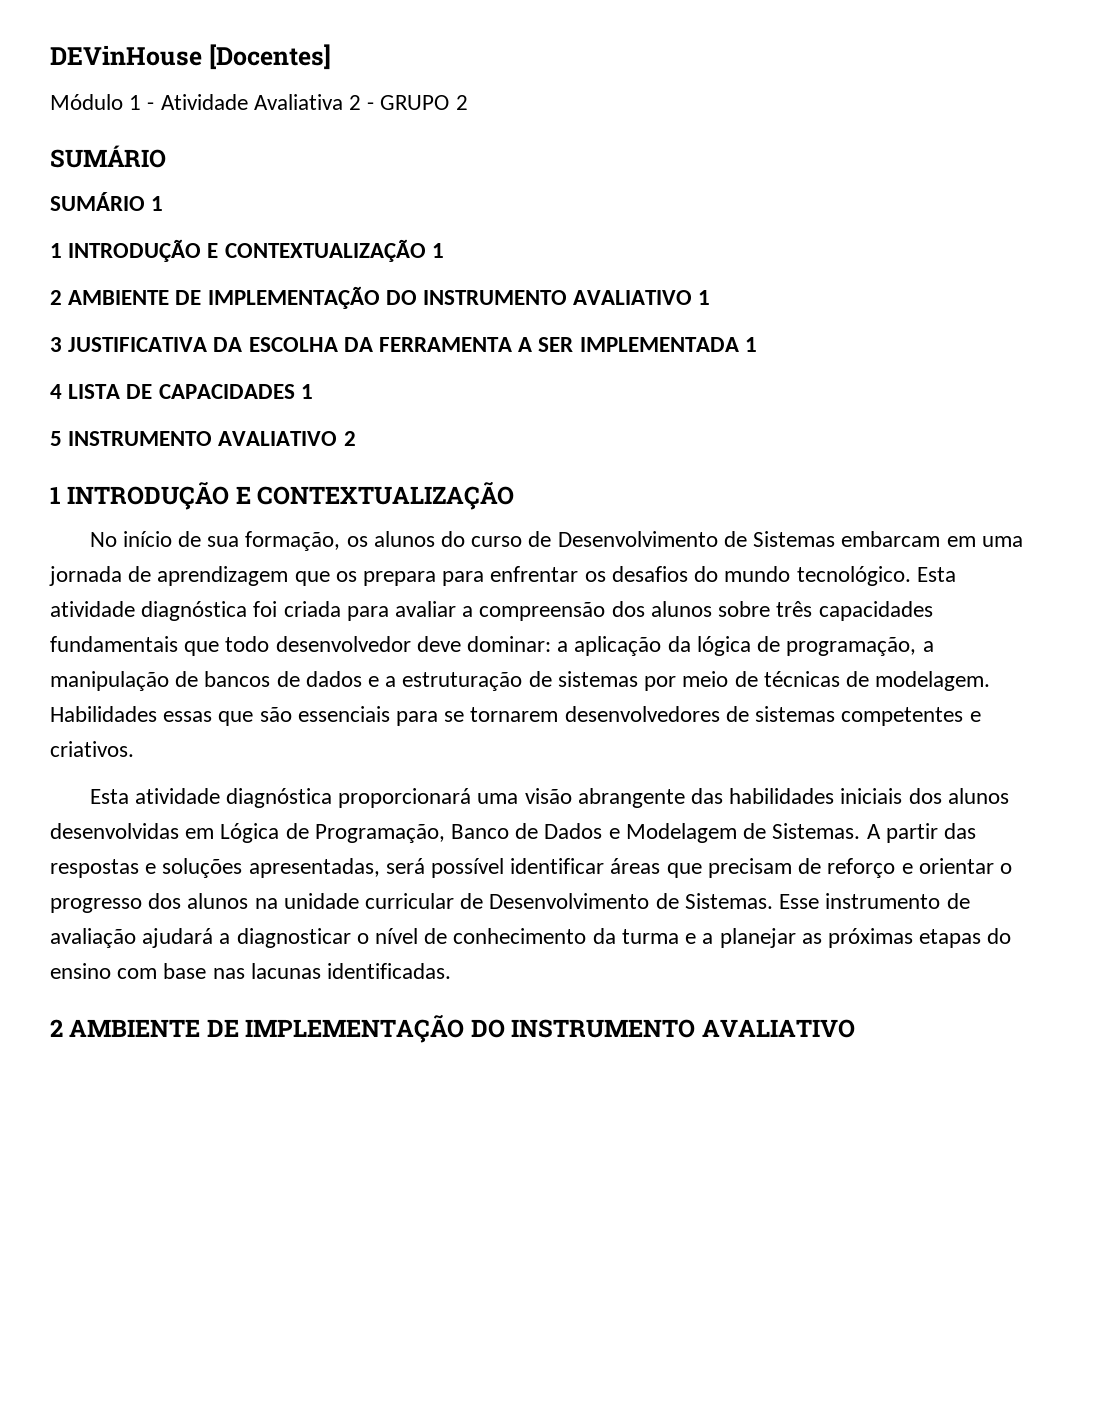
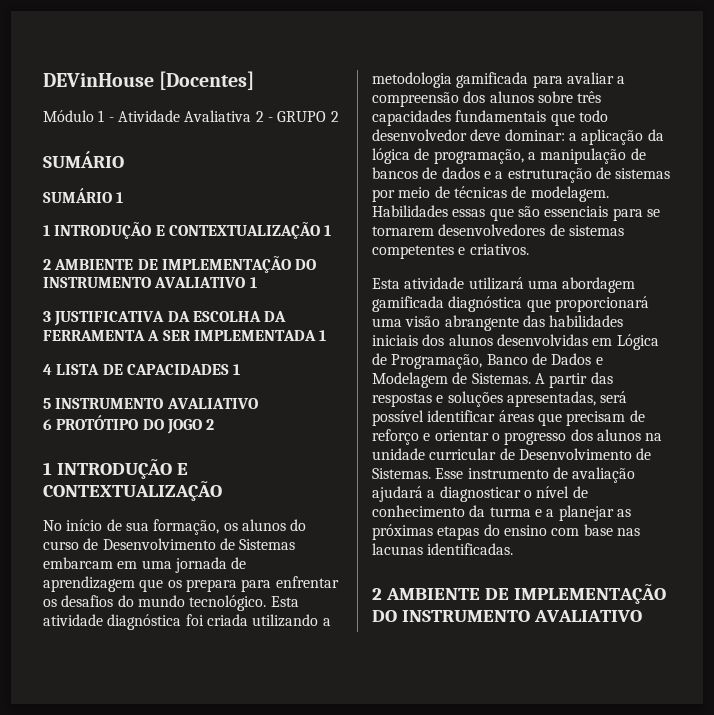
(338, 438) none -> [43,415,202,434] // 6 PROTÓTIPO DO JOGO
(341, 609) none -> [252,614,331,627] [372,72,529,88] utilizando a metodologia gamificada
[226,788,333,808] diagnóstica -> [468,277,636,293] [372,296,551,312] utilizará uma abordagem gamificada diagnóstica que

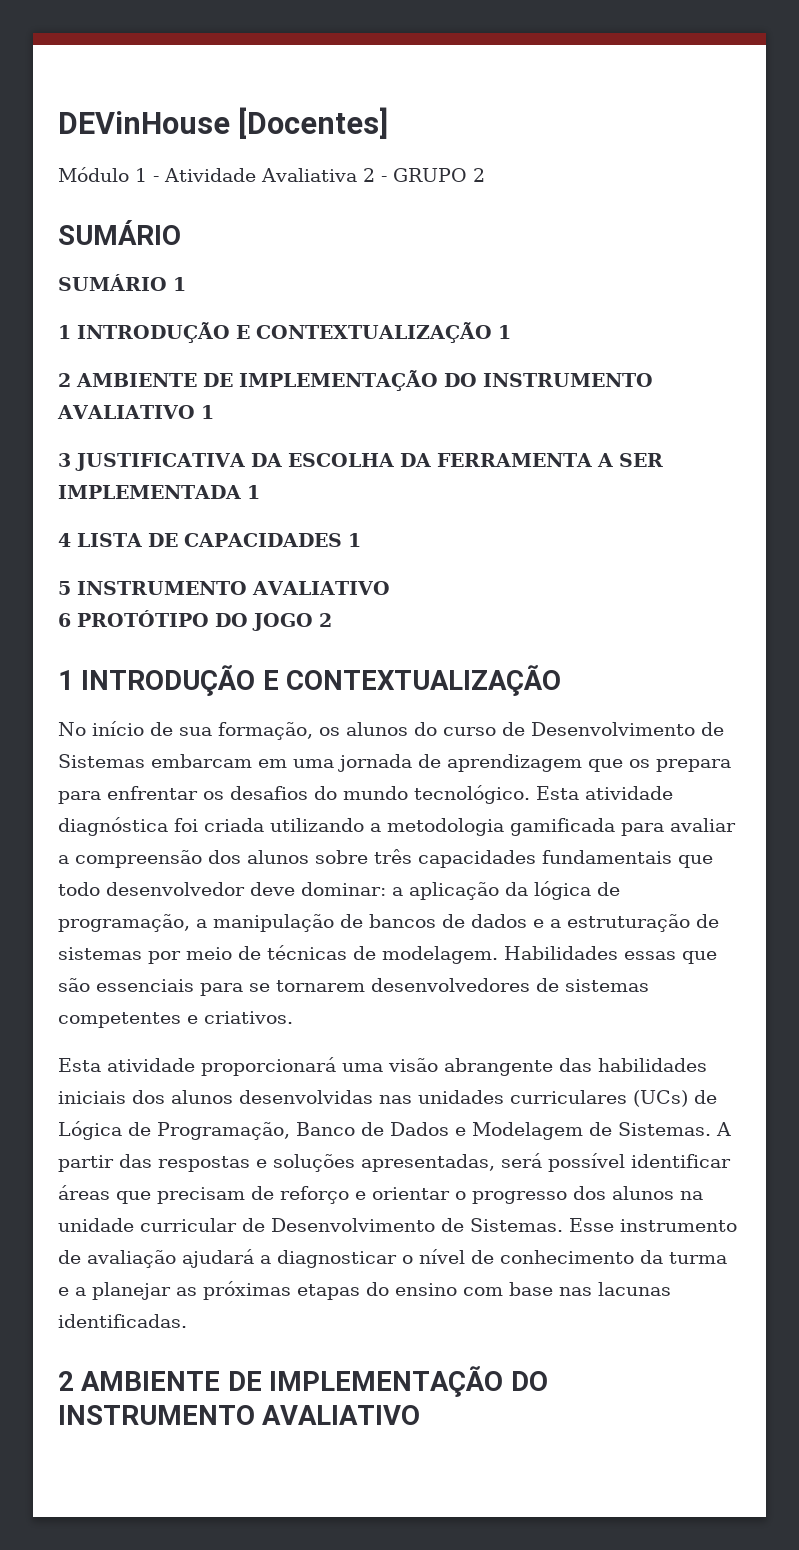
[468,277,636,293] [372,296,551,312] utilizará uma abordagem gamificada diagnóstica que -> (195, 1065) none
[592,338,613,346] em -> [379,1090,717,1107] nas unidades curriculares (UCs) de

